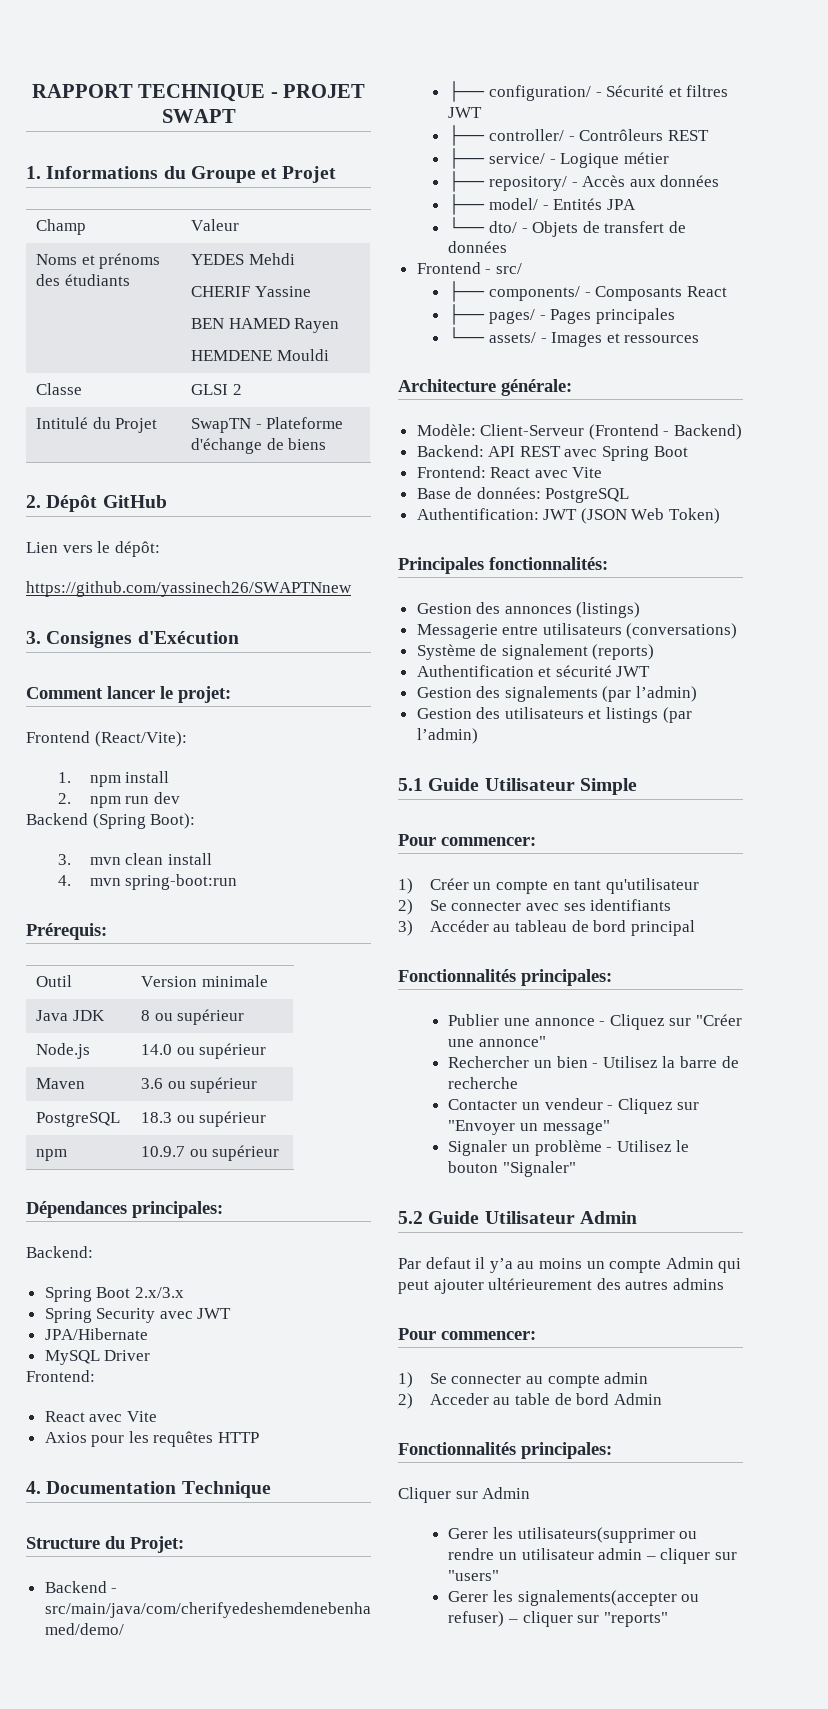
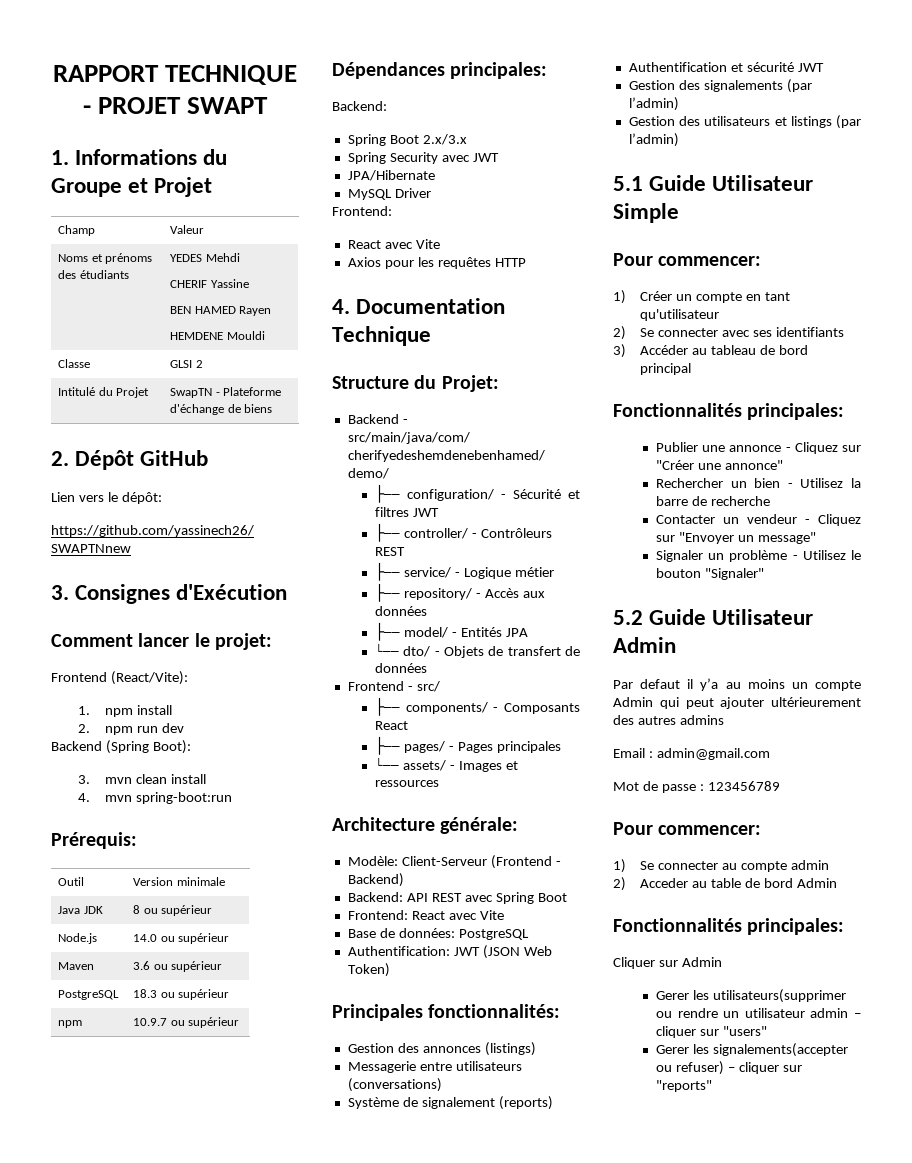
(724, 1284) none -> [613,748,770,760] [613,781,780,793] // Email : admin@gmail.com // Mot de passe : 123456789

